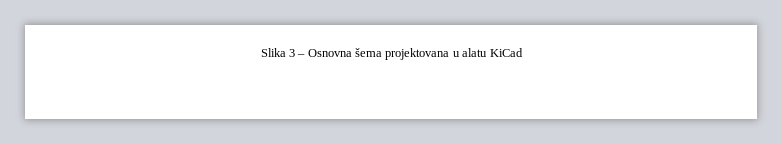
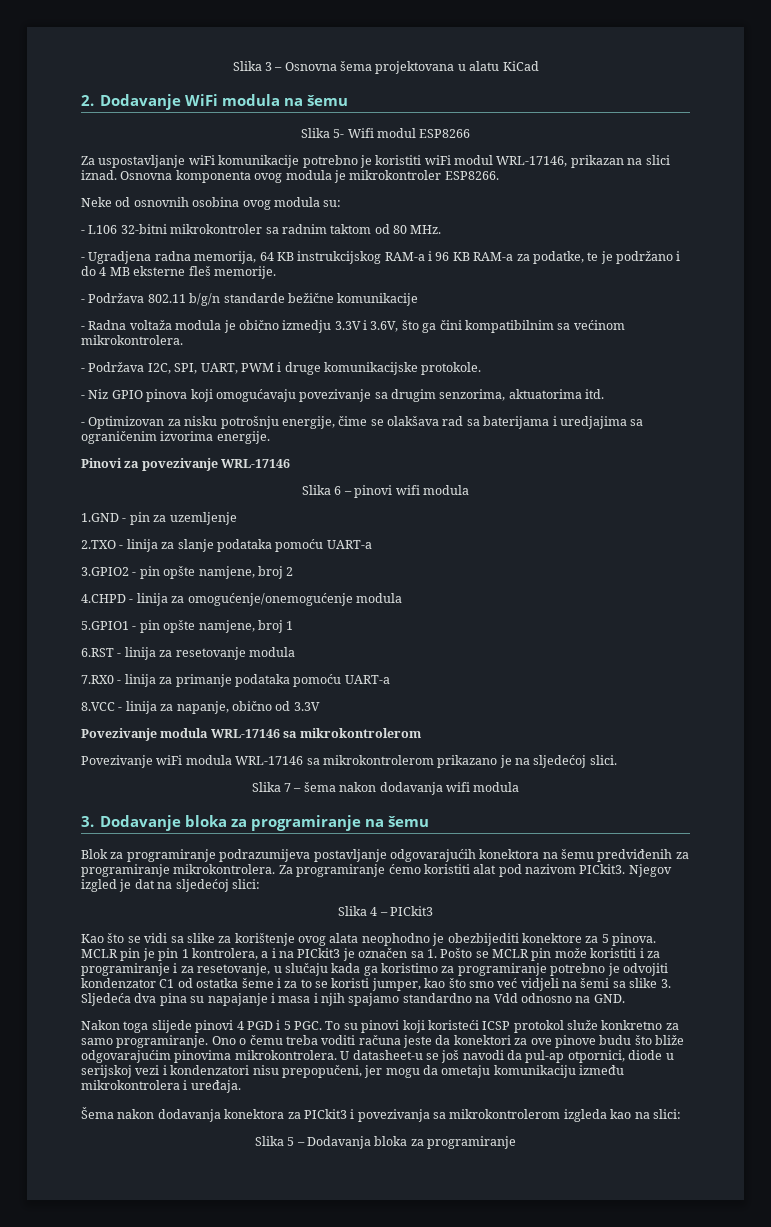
(523, 52) none -> [81,94,349,110] [300,128,471,138] [81,155,670,168] [81,170,499,183] [81,197,342,210] [81,224,442,234] [81,251,681,264] [81,266,276,279] [81,293,419,306] [81,320,625,333] [81,335,183,345] [81,362,482,375] [81,389,605,402] [81,416,644,429] [81,431,270,444] [81,458,291,471] [302,485,469,498] [81,512,237,525] [81,539,372,552] [81,566,294,579] [81,593,402,606] [81,620,294,633] [81,647,295,660] [81,674,390,687] [81,701,320,714] [81,728,421,741] [81,755,617,768] [251,782,520,795] [81,815,430,831] [81,849,689,862] [81,864,672,877] [81,879,260,892] [337,906,434,916] [81,933,656,946] [81,948,660,961] [81,963,668,976] [81,978,671,991] [81,993,625,1006] [81,1020,679,1033] [81,1035,684,1048] [81,1050,674,1063] [81,1065,625,1078] [81,1080,241,1093] [81,1107,681,1122] [254,1136,517,1149] // 2. Dodavanje WiFi modula na šemu // Slika 5- Wifi modul ESP8266 // Za uspostavljanje wiFi komunikacije potrebno je koristiti wiFi modul WRL-17146, prikazan na slici iznad. Osnovna komponenta ovog modula je mikrokontroler ESP8266. // Neke od osnovnih osobina ovog modula su: // - L106 32-bitni mikrokontroler sa radnim taktom od 80 MHz. // - Ugradjena radna memorija, 64 KB instrukcijskog RAM-a i 96 KB RAM-a za podatke, te je podržano i do 4 MB eksterne fleš memorije. // - Podržava 802.11 b/g/n standarde bežične komunikacije // - Radna voltaža modula je obično izmedju 3.3V i 3.6V, što ga čini kompatibilnim sa većinom mikrokontrolera. // - Podržava I2C, SPI, UART, PWM i druge komunikacijske protokole. // - Niz GPIO pinova koji omogućavaju povezivanje sa drugim senzorima, aktuatorima itd. // - Optimizovan za nisku potrošnju energije, čime se olakšava rad sa baterijama i uredjajima sa ograničenim izvorima energije. // Pinovi za povezivanje WRL-17146 // Slika 6 – pinovi wifi modula // 1.GND - pin za uzemljenje // 2.TXO - linija za slanje podataka pomoću UART-a // 3.GPIO2 - pin opšte namjene, broj 2 // 4.CHPD - linija za omogućenje/onemogućenje modula // 5.GPIO1 - pin opšte namjene, broj 1 // 6.RST - linija za resetovanje modula // 7.RX0 - linija za primanje podataka pomoću UART-a // 8.VCC - linija za napanje, obično od 3.3V // Povezivanje modula WRL-17146 sa mikrokontrolerom // Povezivanje wiFi modula WRL-17146 sa mikrokontrolerom prikazano je na sljedećoj slici. // Slika 7 – šema nakon dodavanja wifi modula // 3. Dodavanje bloka za programiranje na šemu // Blok za programiranje podrazumijeva postavljanje odgovarajućih konektora na šemu predviđenih za programiranje mikrokontrolera. Za programiranje ćemo koristiti alat pod nazivom PICkit3. Njegov izgled je dat na sljedećoj slici: // Slika 4 – PICkit3 // Kao što se vidi sa slike za korištenje ovog alata neophodno je obezbijediti konektore za 5 pinova. MCLR pin je pin 1 kontrolera, a i na PICkit3 je označen sa 1. Pošto se MCLR pin može koristiti i za programiranje i za resetovanje, u slučaju kada ga koristimo za programiranje potrebno je odvojiti kondenzator C1 od ostatka šeme i za to se koristi jumper, kao što smo već vidjeli na šemi sa slike 3. Sljedeća dva pina su napajanje i masa i njih spajamo standardno na Vdd odnosno na GND. // Nakon toga slijede pinovi 4 PGD i 5 PGC. To su pinovi koji koristeći ICSP protokol služe konkretno za samo programiranje. Ono o čemu treba voditi računa jeste da konektori za ove pinove budu što bliže odgovarajućim pinovima mikrokontrolera. U datasheet-u se još navodi da pul-ap otpornici, diode u serijskoj vezi i kondenzatori nisu prepopučeni, jer mogu da ometaju komunikaciju između mikrokontrolera i uređaja. // Šema nakon dodavanja konektora za PICkit3 i povezivanja sa mikrokontrolerom izgleda kao na slici: // Slika 5 – Dodavanja bloka za programiranje

